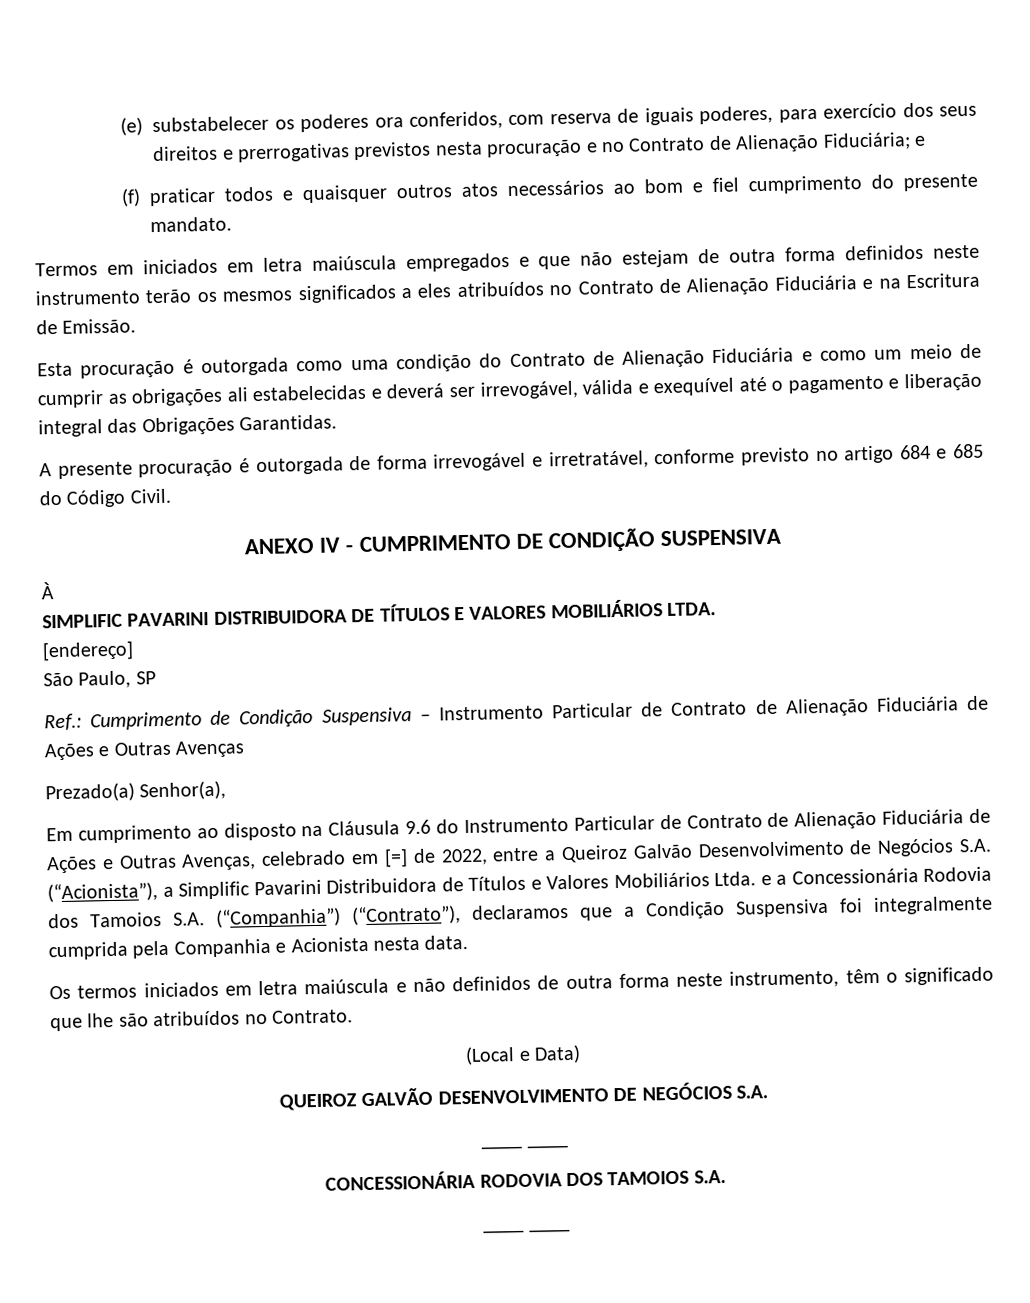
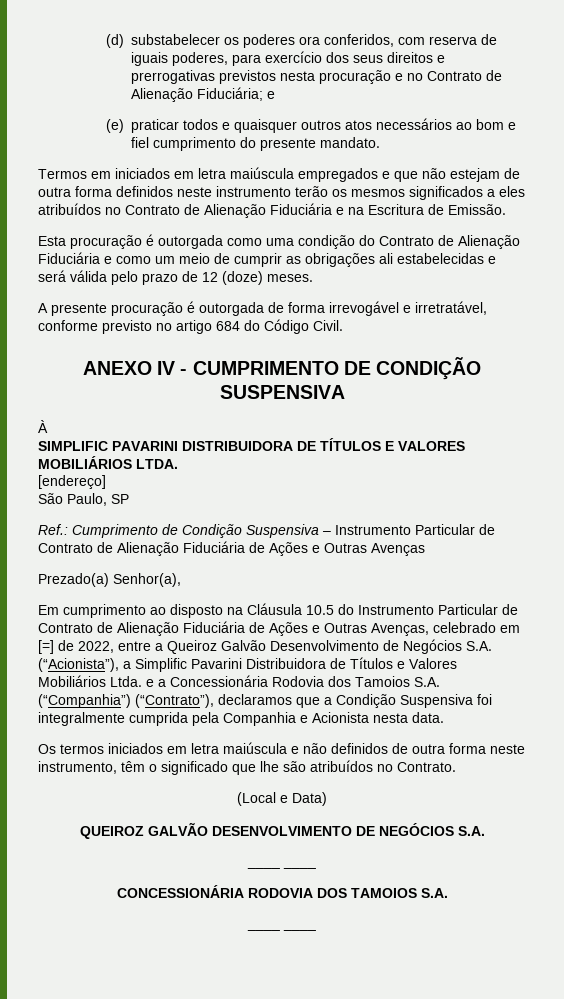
[120,117,144,136] (e) -> [105,34,124,48] (d)
[121,188,142,207] (f) -> [105,119,124,133] (e)
[386,372,982,400] [38,414,338,438] deverá ser irrevogável, válida e exequível até o pagamento e liberação integral das Obrigações Garantidas. -> [38,270,313,285] será válida pelo prazo de 12 (doze) meses.
[936,443,984,459] e 685 -> (240, 326) none
[405,819,432,835] 9.6 -> [306,605,334,615] 10.5

